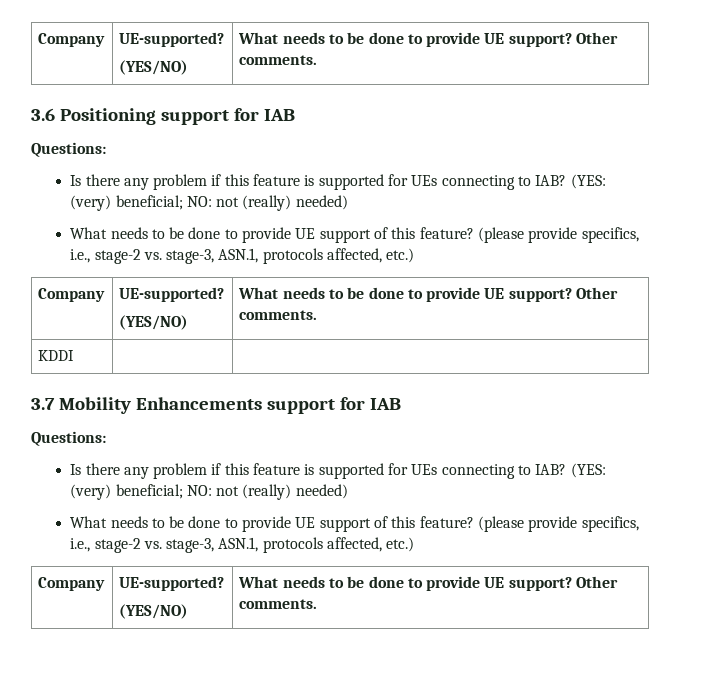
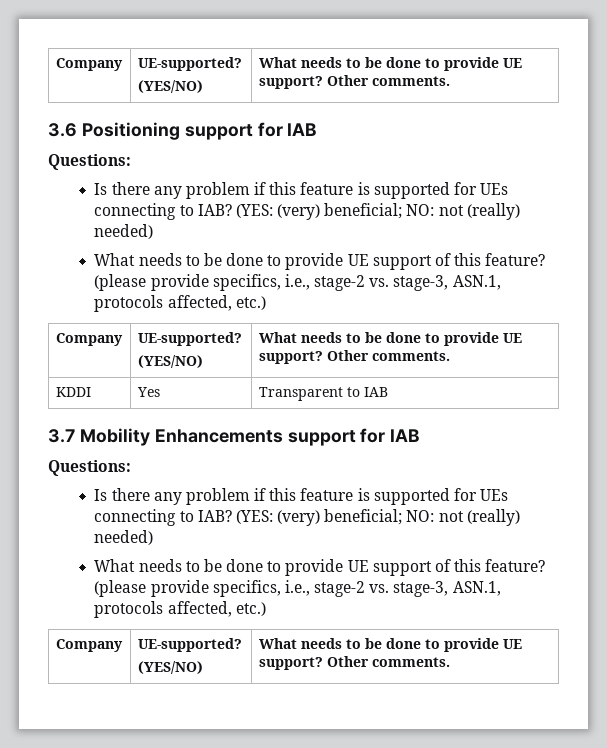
(75, 355) | -> [136,387,160,397] [258,387,388,401] Yes | Transparent to IAB

